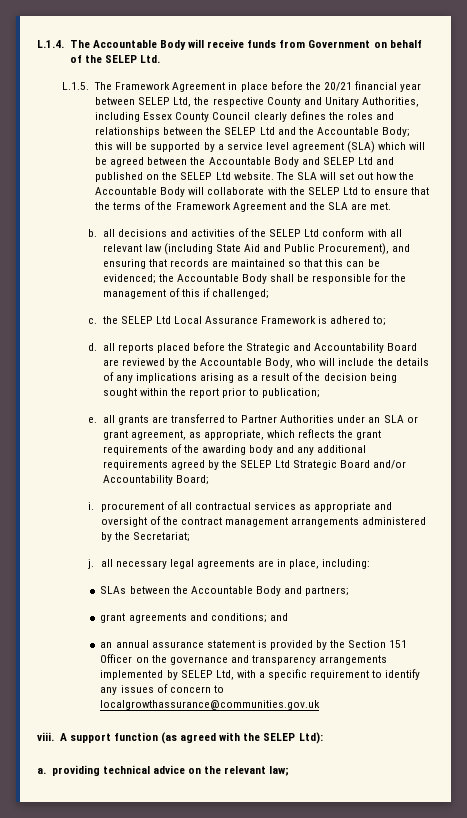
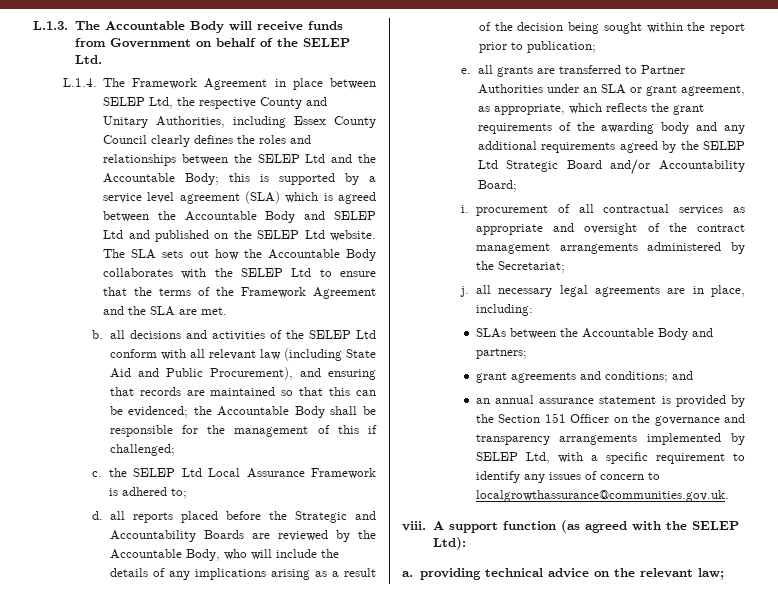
[37,40,64,48] L.1.4. -> [33,21,68,30] L.1.3.
[62,82,90,90] L.1.5. -> [62,78,97,87] L.1.4.
[270,81,422,92] before the 20/21 financial year -> (323, 84) none
[116,142,148,150] will be -> [260,174,270,182] is
[409,142,426,150] [95,157,108,165] will be -> [323,193,333,201] is
[319,172,355,180] will set -> [162,250,184,258] sets
[188,187,265,195] will collaborate -> [103,268,174,277] collaborates
[387,343,418,351] Board -> [203,530,244,539] Boards
[100,700,321,710] localgrowthassurance@communities.gov.uk -> [475,490,729,502] localgrowthassurance@communities.gov.uk.

